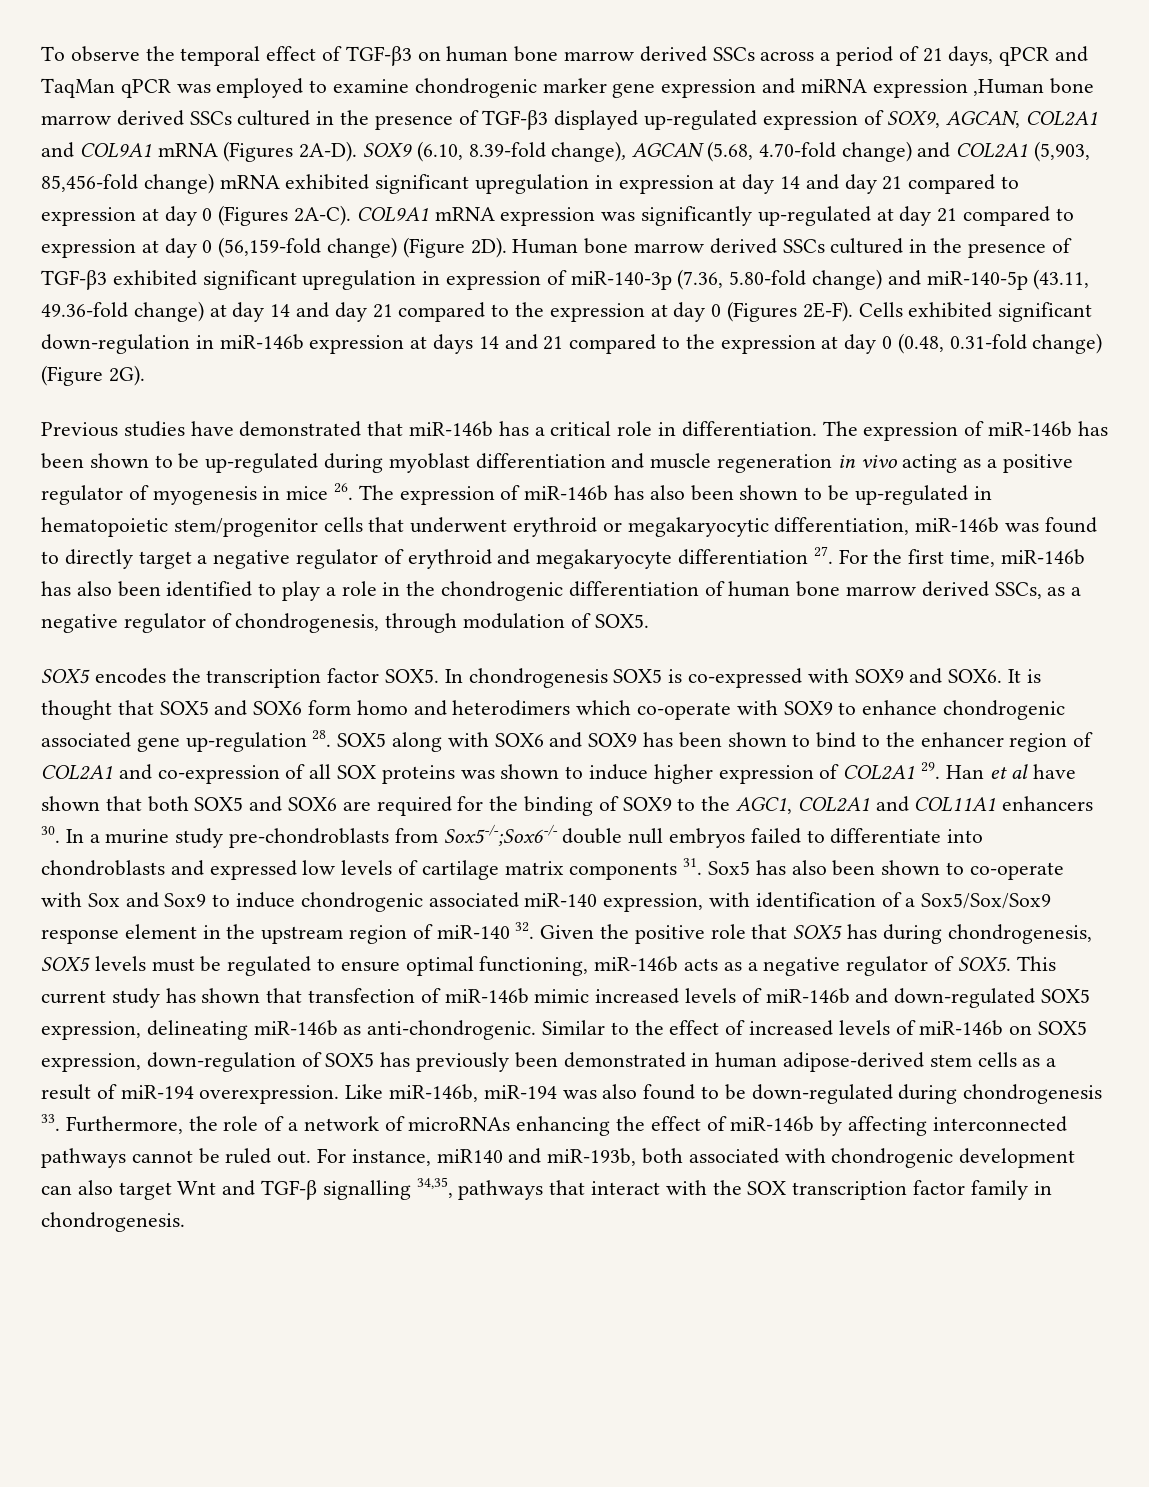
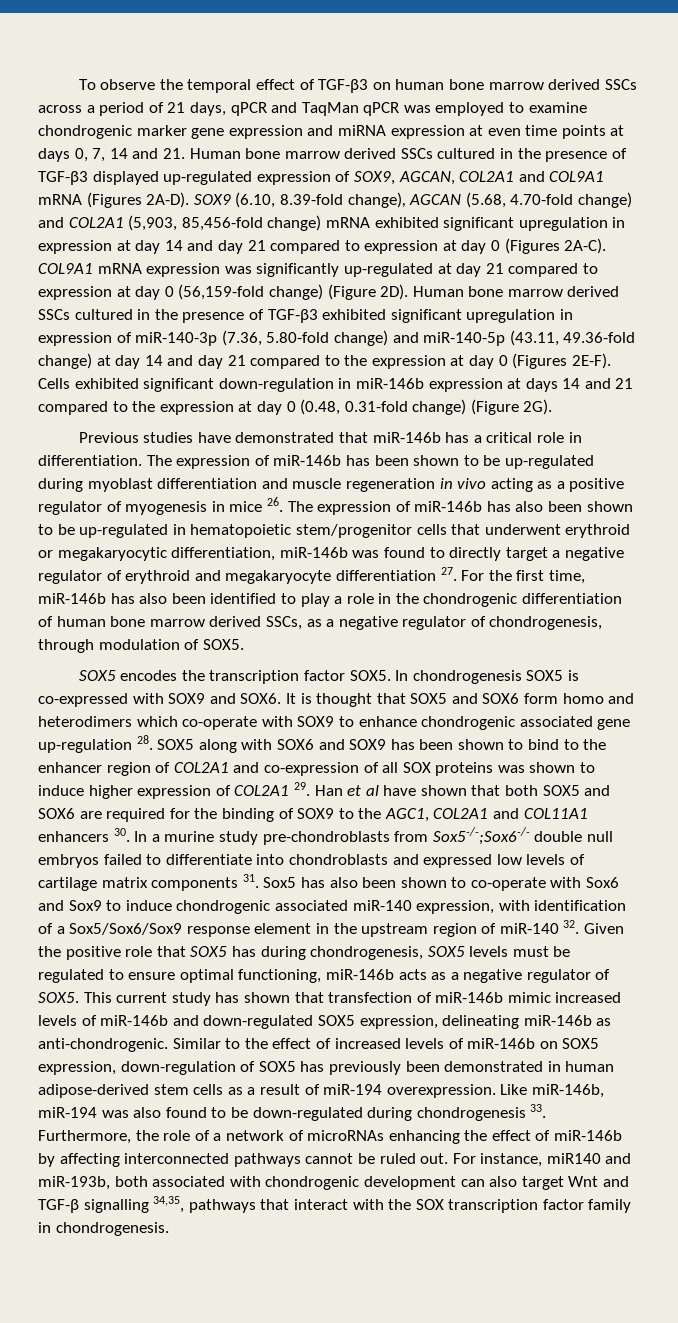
[973,79,1045,96] ,Human -> [469,125,625,139] [38,148,241,162] at even time points at days 0, 7, 14 and 21. Human
[87,893,120,907] Sox -> [586,877,620,888] Sox6
[921,893,1052,909] Sox5/Sox/Sox9 -> [69,923,183,935] Sox5/Sox6/Sox9

